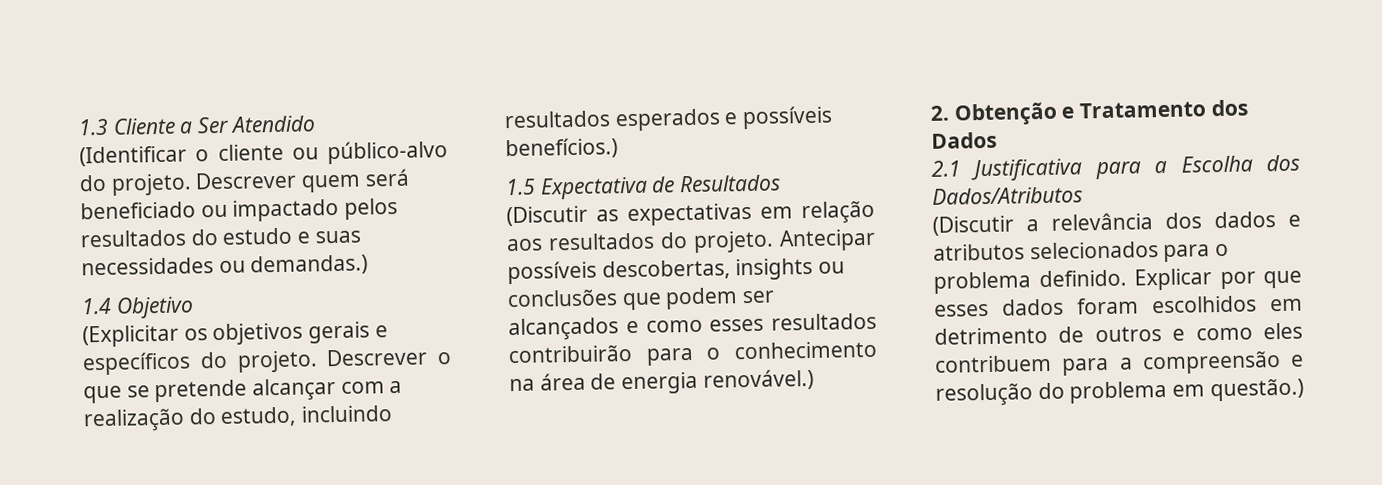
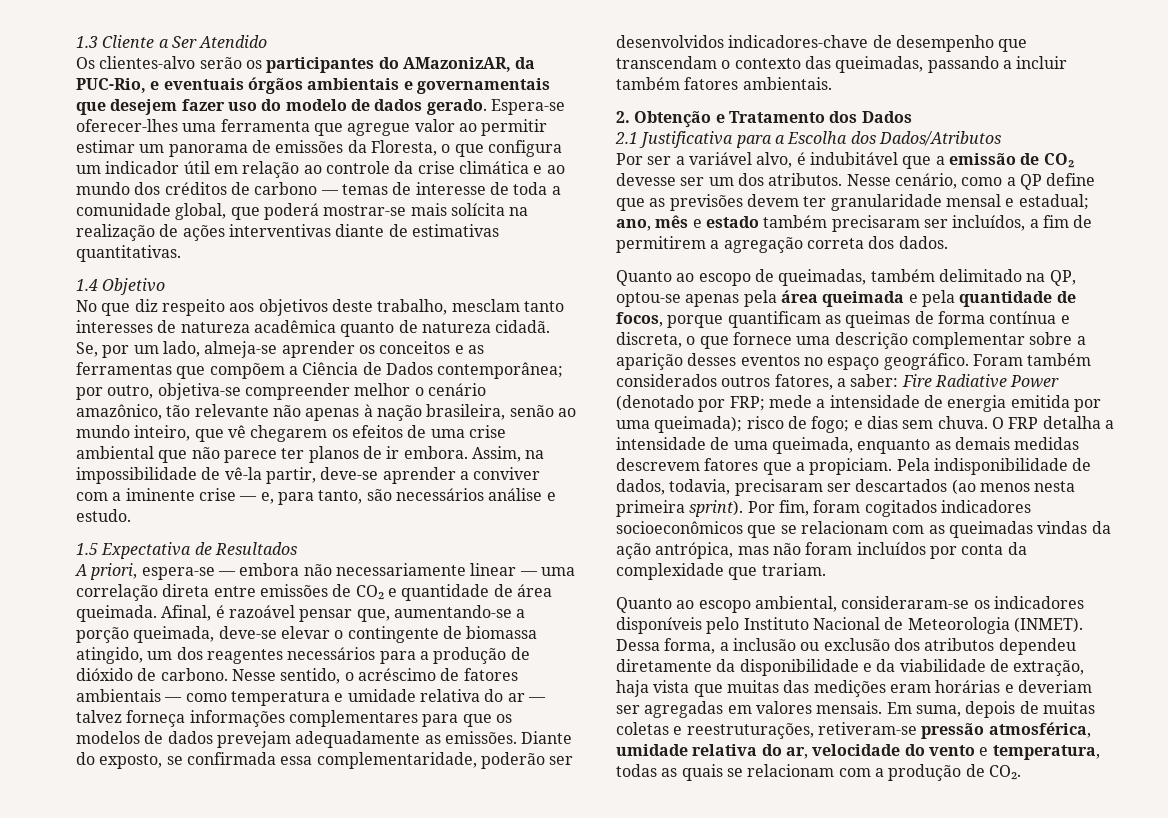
[79,140,448,167] [79,168,409,196] [80,197,399,222] [80,227,361,248] [81,254,369,276] [81,296,194,319] [82,321,388,348] [82,348,452,376] [83,378,403,404] [83,405,393,433] [504,105,834,132] [505,137,618,160] [505,174,782,200] [506,200,875,227] [506,228,876,253] [507,257,846,285] [507,287,776,311] [508,312,877,342] [508,340,877,366] [509,368,814,395] (Identificar o cliente ou público-alvo do projeto. Descrever quem será beneficiado ou impactado pelos resultados do estudo e suas necessidades ou demandas.) // 1.4 Objetivo // (Explicitar os objetivos gerais e específicos do projeto. Descrever o que se pretende alcançar com a realização do estudo, incluindo resultados esperados e possíveis benefícios.) // 1.5 Expectativa de Resultados // (Discutir as expectativas em relação aos resultados do projeto. Antecipar possíveis descobertas, insights ou conclusões que podem ser alcançados e como esses resultados contribuirão para o conhecimento na área de energia renovável.) -> [76,56,536,73] [76,77,550,94] [76,99,565,115] [76,119,548,136] [76,140,562,157] [76,161,565,178] [76,182,561,195] [76,203,529,220] [76,224,499,241] [76,245,181,262] [76,278,166,295] [76,299,564,316] [76,320,551,337] [76,341,484,358] [76,362,564,379] [76,383,486,400] [76,404,576,421] [76,425,506,442] [76,446,545,463] [76,467,541,484] [76,488,556,505] [76,509,131,522] [76,542,297,559] [75,563,575,580] [76,584,552,601] [76,605,526,622] [76,626,538,643] [76,647,530,664] [76,668,518,684] [76,689,546,706] [76,710,512,727] [76,731,573,748] [76,752,574,769] [616,35,1028,52] [616,56,1068,73] [616,77,832,90] Os clientes-alvo serão os participantes do AMazonizAR, da PUC-Rio, e eventuais órgãos ambientais e governamentais que desejem fazer uso do modelo de dados gerado. Espera-se oferecer-lhes uma ferramenta que agregue valor ao permitir estimar um panorama de emissões da Floresta, o que configura um indicador útil em relação ao controle da crise climática e ao mundo dos créditos de carbono — temas de interesse de toda a comunidade global, que poderá mostrar-se mais solícita na realização de ações interventivas diante de estimativas quantitativas. // 1.4 Objetivo // No que diz respeito aos objetivos deste trabalho, mesclam tanto interesses de natureza acadêmica quanto de natureza cidadã. Se, por um lado, almeja-se aprender os conceitos e as ferramentas que compõem a Ciência de Dados contemporânea; por outro, objetiva-se compreender melhor o cenário amazônico, tão relevante não apenas à nação brasileira, senão ao mundo inteiro, que vê chegarem os efeitos de uma crise ambiental que não parece ter planos de ir embora. Assim, na impossibilidade de vê-la partir, deve-se aprender a conviver com a iminente crise — e, para tanto, são necessários análise e estudo. // 1.5 Expectativa de Resultados // A priori, espera-se — embora não necessariamente linear — uma correlação direta entre emissões de CO₂ e quantidade de área queimada. Afinal, é razoável pensar que, aumentando-se a porção queimada, deve-se elevar o contingente de biomassa atingido, um dos reagentes necessários para a produção de dióxido de carbono. Nesse sentido, o acréscimo de fatores ambientais — como temperatura e umidade relativa do ar — talvez forneça informações complementares para que os modelos de dados prevejam adequadamente as emissões. Diante do exposto, se confirmada essa complementaridade, poderão ser desenvolvidos indicadores-chave de desempenho que transcendam o contexto das queimadas, passando a incluir também fatores ambientais.
[932,211,1301,236] [933,241,1230,263] [933,268,1302,294] [934,295,1303,317] [934,322,1303,345] [934,351,1304,376] [935,378,1304,407] (Discutir a relevância dos dados e atributos selecionados para o problema definido. Explicar por que esses dados foram escolhidos em detrimento de outros e como eles contribuem para a compreensão e resolução do problema em questão.) -> [616,152,1074,169] [616,173,1096,190] [616,194,1089,211] [616,215,1093,232] [616,236,948,253] [616,269,1076,286] [616,290,1076,307] [616,311,1070,328] [616,332,1086,349] [616,353,1092,370] [616,374,1060,390] [616,395,1101,412] [616,416,1114,433] [616,437,1080,454] [616,458,1092,475] [616,479,1076,496] [616,500,1031,517] [616,521,1111,538] [616,542,1027,559] [616,563,826,580] [616,596,1084,613] [616,617,1083,634] [616,638,1076,655] [616,659,1085,676] [616,680,1092,697] [616,701,1095,718] [616,722,1091,739] [616,744,1100,760] [616,764,1021,781] Por ser a variável alvo, é indubitável que a emissão de CO₂ devesse ser um dos atributos. Nesse cenário, como a QP define que as previsões devem ter granularidade mensal e estadual; ano, mês e estado também precisaram ser incluídos, a fim de permitirem a agregação correta dos dados. // Quanto ao escopo de queimadas, também delimitado na QP, optou-se apenas pela área queimada e pela quantidade de focos, porque quantificam as queimas de forma contínua e discreta, o que fornece uma descrição complementar sobre a aparição desses eventos no espaço geográfico. Foram também considerados outros fatores, a saber: Fire Radiative Power (denotado por FRP; mede a intensidade de energia emitida por uma queimada); risco de fogo; e dias sem chuva. O FRP detalha a intensidade de uma queimada, enquanto as demais medidas descrevem fatores que a propiciam. Pela indisponibilidade de dados, todavia, precisaram ser descartados (ao menos nesta primeira sprint). Por fim, foram cogitados indicadores socioeconômicos que se relacionam com as queimadas vindas da ação antrópica, mas não foram incluídos por conta da complexidade que trariam. // Quanto ao escopo ambiental, consideraram-se os indicadores disponíveis pelo Instituto Nacional de Meteorologia (INMET). Dessa forma, a inclusão ou exclusão dos atributos dependeu diretamente da disponibilidade e da viabilidade de extração, haja vista que muitas das medições eram horárias e deveriam ser agregadas em valores mensais. Em suma, depois de muitas coletas e reestruturações, retiveram-se pressão atmosférica, umidade relativa do ar, velocidade do vento e temperatura, todas as quais se relacionam com a produção de CO₂.

